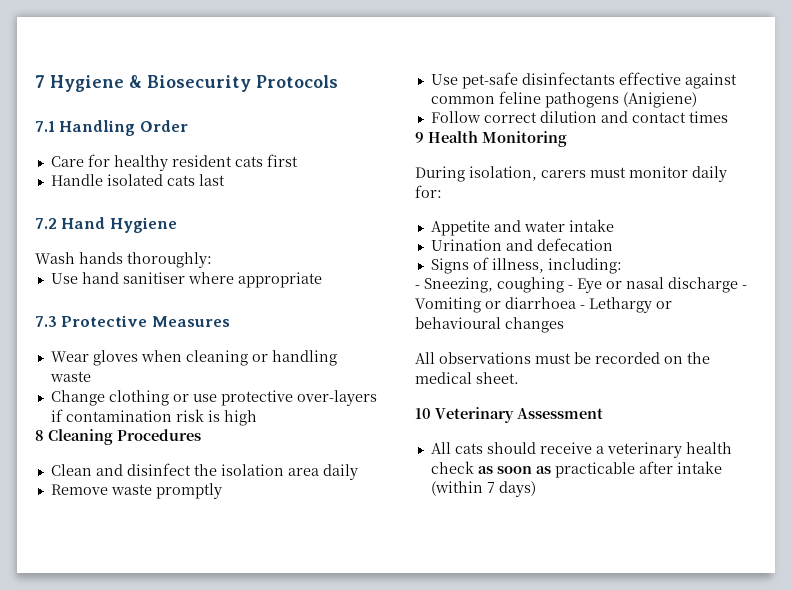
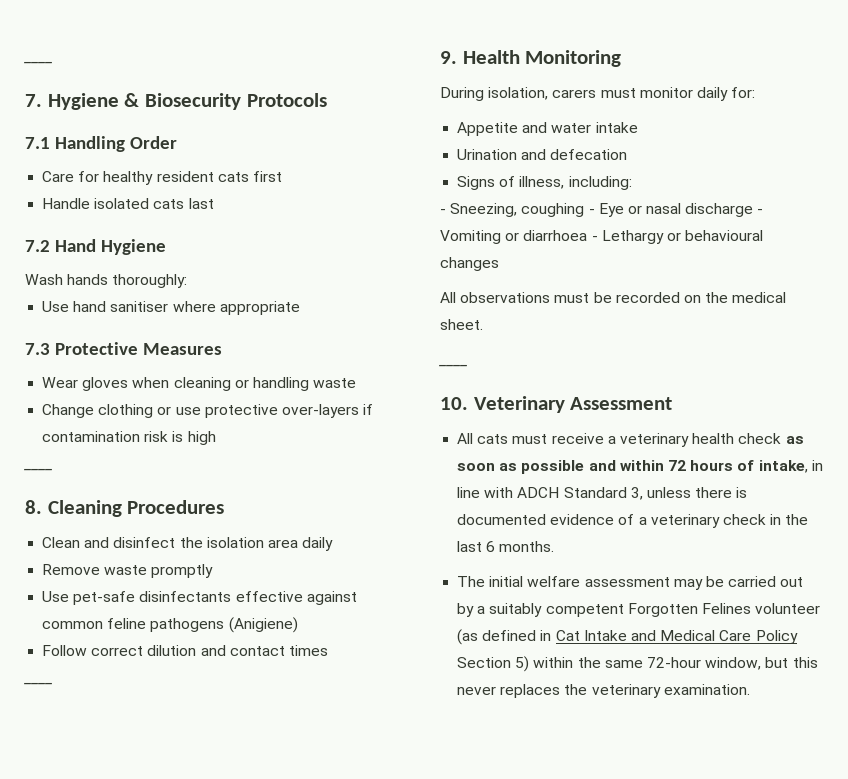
[35,75,45,88] 7 -> [24,61,53,64] [25,94,42,107] ____ // 7.
[35,430,44,441] 8 -> [24,468,53,471] [25,500,42,514] ____ // 8.
[415,132,424,143] 9 -> [24,682,53,685] [440,51,457,64] ____ // 9.
[415,408,431,419] 10 -> [439,364,468,367] [440,397,468,410] ____ // 10.
[486,442,536,454] should -> [512,434,548,444] must
[554,461,722,478] [430,481,536,497] practicable after intake (within 7 days) -> [521,460,823,474] [457,487,748,500] [457,514,809,528] [457,541,555,552] [457,576,804,590] [457,603,821,617] [457,629,798,645] [457,656,818,672] [457,684,750,698] possible and within 72 hours of intake, in line with ADCH Standard 3, unless there is documented evidence of a veterinary check in the last 6 months. // The initial welfare assessment may be carried out by a suitably competent Forgotten Felines volunteer (as defined in Cat Intake and Medical Care Policy Section 5) within the same 72-hour window, but this never replaces the veterinary examination.

